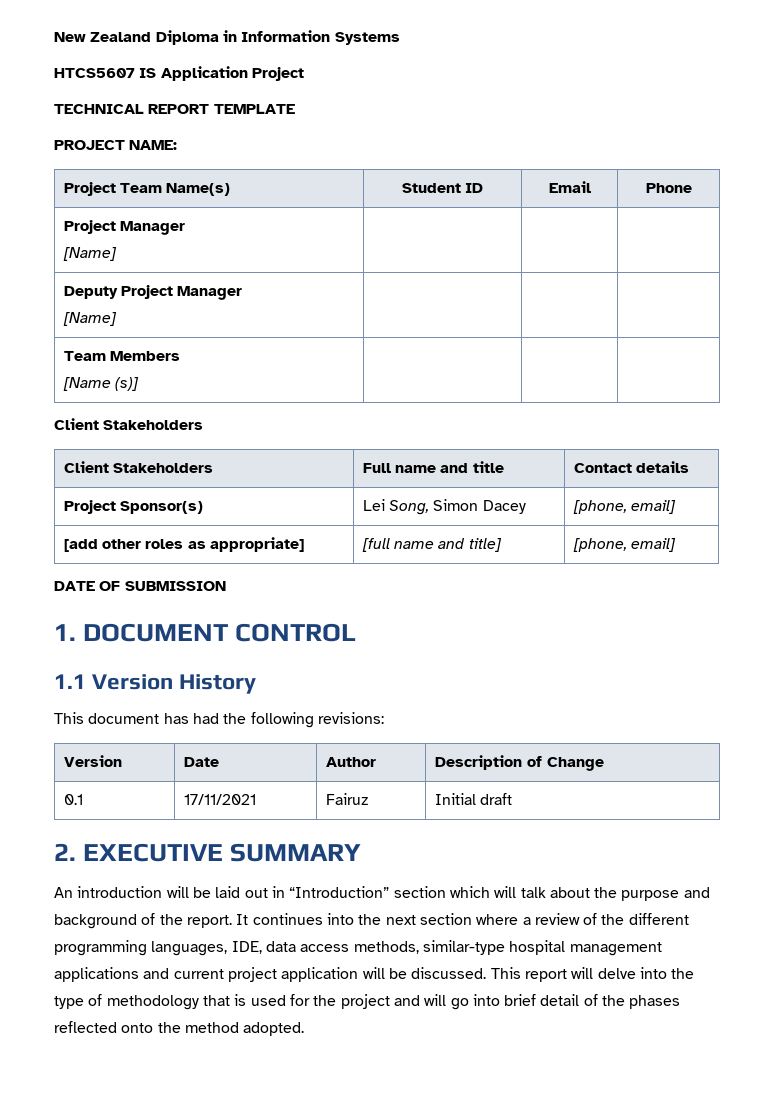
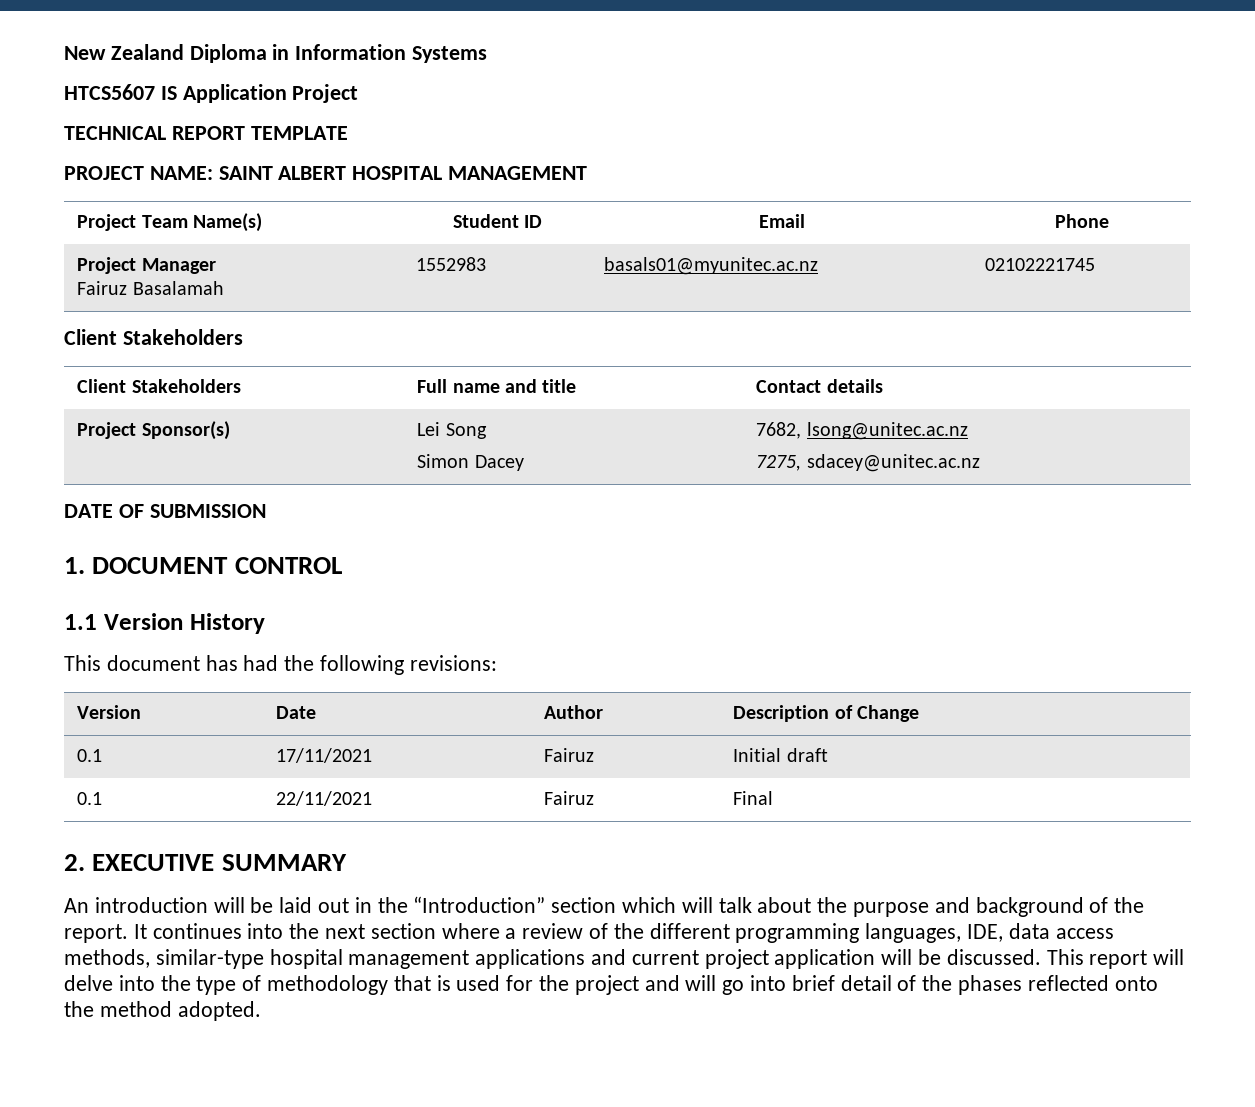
(178, 145) none -> [218,166,588,180] SAINT ALBERT HOSPITAL MANAGEMENT
[62,247,117,261] [63,285,243,300] [62,312,117,326] [63,351,180,361] [62,377,139,391] [Name] | | | // Deputy Project Manager // [Name] | | | // Team Members // [Name (s)] | | | -> [77,281,224,295] [416,257,487,271] [604,257,819,275] [985,258,1096,271] Fairuz Basalamah | 1552983 | basals01@myunitec.ac.nz | 02102221745
[388,500,429,515] Song, -> [445,423,487,439] Song //
[572,500,676,514] [63,537,304,552] [361,538,502,552] [572,538,676,552] [phone, email] // [add other roles as appropriate] | [full name and title] | [phone, email] -> [756,422,968,440] [756,454,980,472] 7682, lsong@unitec.ac.nz // 7275, sdacey@unitec.ac.nz
(512, 799) none -> [77,792,103,805] [276,791,373,806] [544,791,595,805] [733,791,774,805] // 0.1 | 22/11/2021 | Fairuz | Final
(285, 892) none -> [377,897,408,913] the

